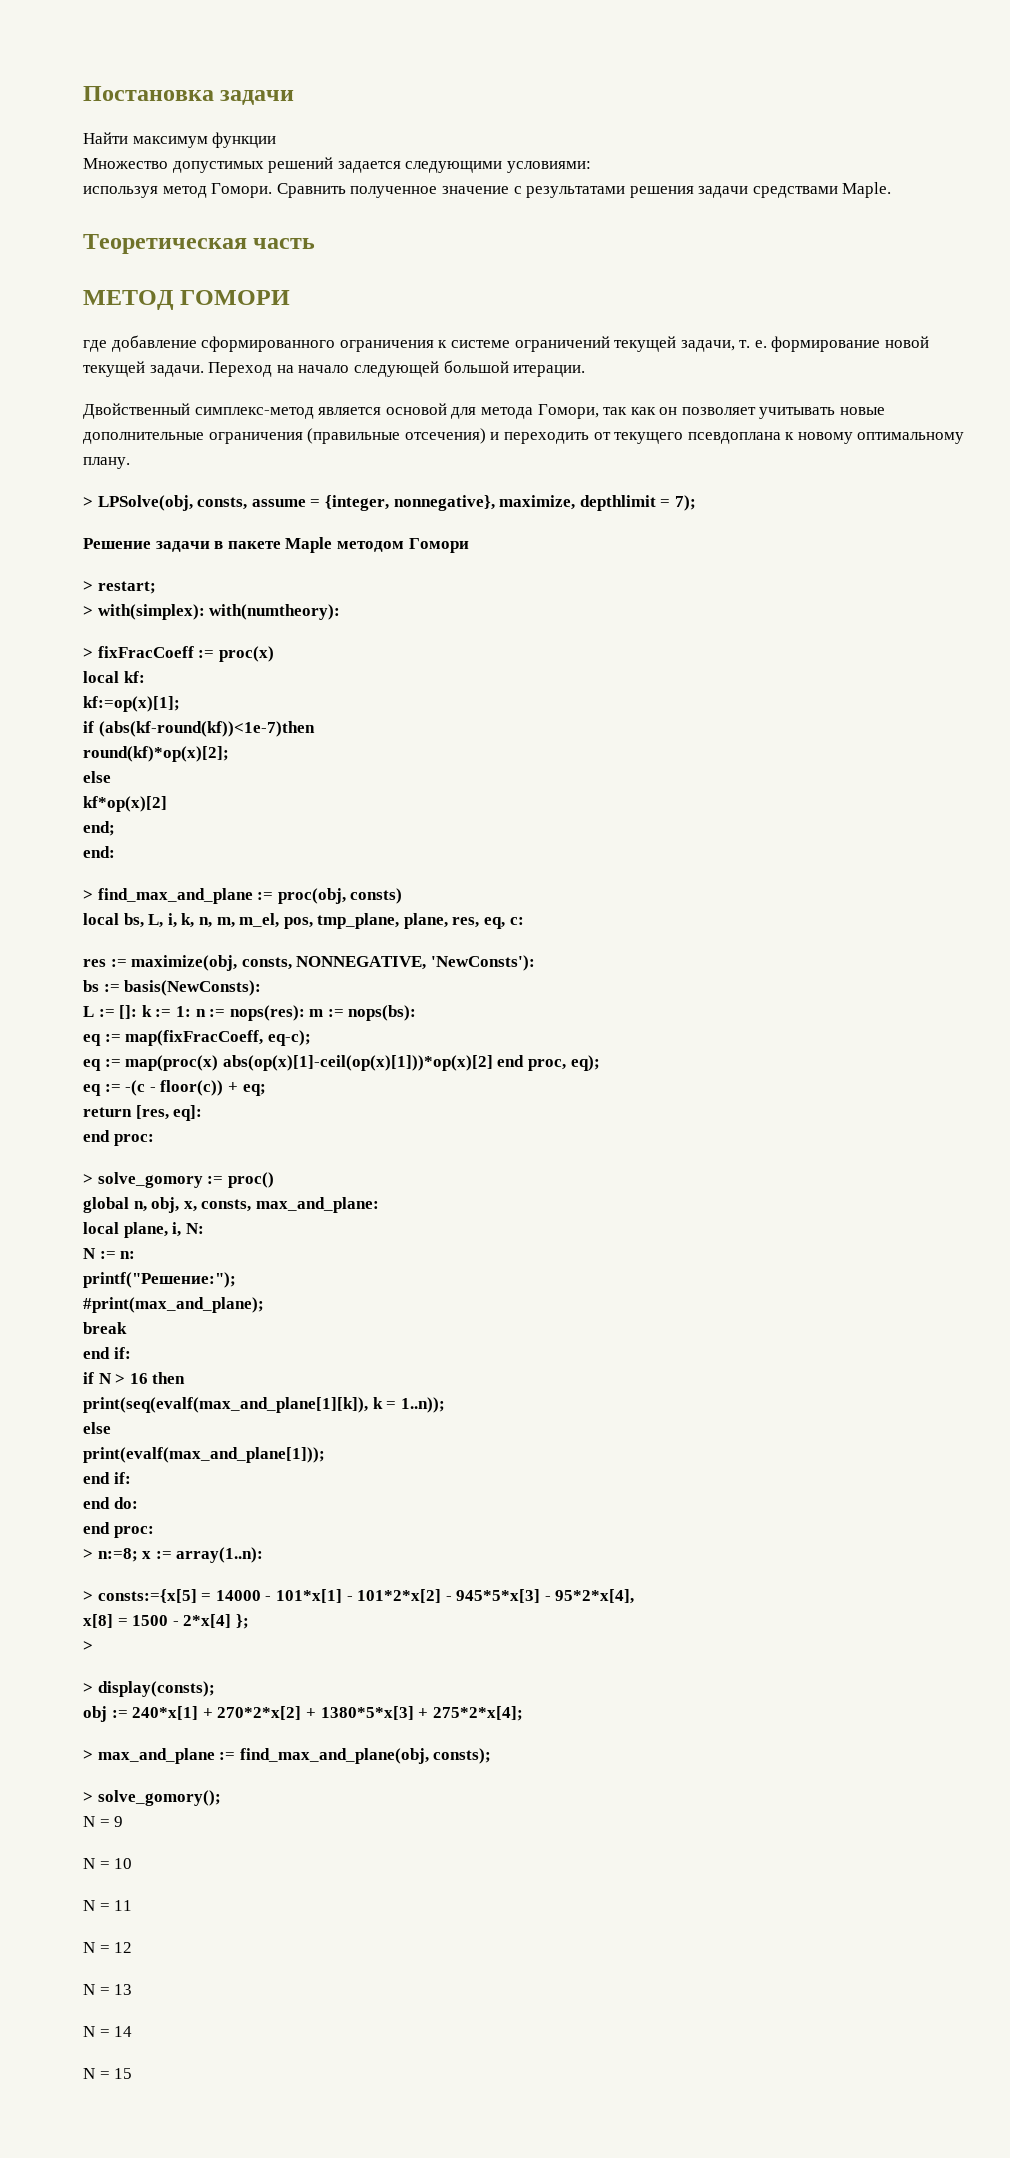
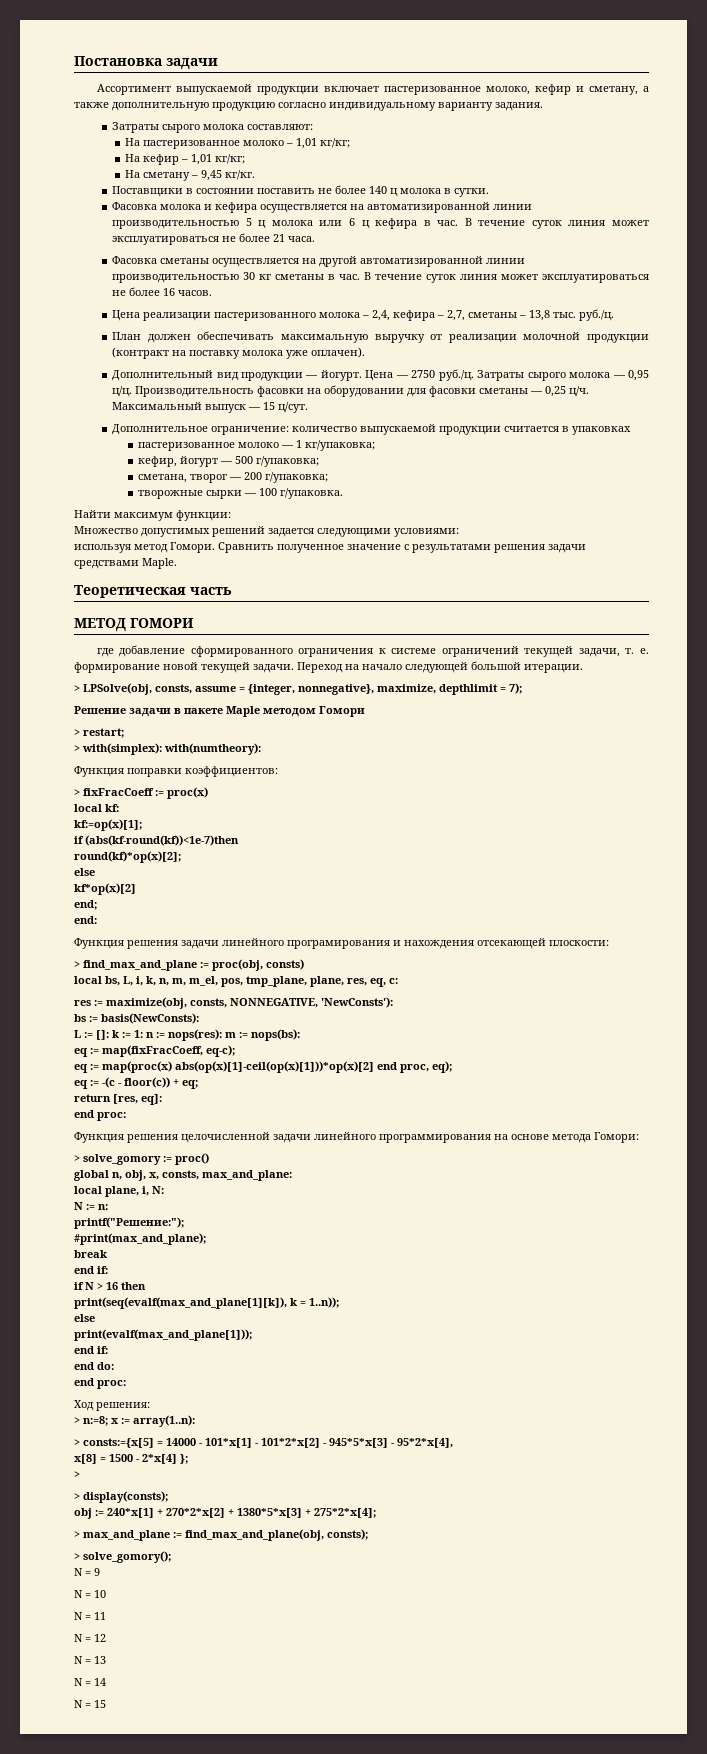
(295, 97) none -> [96,84,649,95] [74,102,543,111] [112,122,314,133] [125,138,351,149] [125,154,246,165] [125,170,256,181] [112,185,490,197] [112,202,533,213] [112,218,650,229] [112,233,316,245] [112,256,526,267] [112,272,649,283] [112,287,213,296] [112,309,615,321] [112,331,649,343] [112,347,366,359] [112,369,649,381] [112,385,590,397] [112,402,309,413] [112,424,632,435] [138,440,376,451] [138,456,320,467] [138,472,329,483] [138,488,344,499] // Ассортимент выпускаемой продукции включает пастеризованное молоко, кефир и сметану, а также дополнительную продукцию согласно индивидуальному варианту задания. // Затраты сырого молока составляют: // На пастеризованное молоко – 1,01 кг/кг; // На кефир – 1,01 кг/кг; // На сметану – 9,45 кг/кг. // Поставщики в состоянии поставить не более 140 ц молока в сутки. // Фасовка молока и кефира осуществляется на автоматизированной линии производительностью 5 ц молока или 6 ц кефира в час. В течение суток линия может эксплуатироваться не более 21 часа. // Фасовка сметаны осуществляется на другой автоматизированной линии производительностью 30 кг сметаны в час. В течение суток линия может эксплуатироваться не более 16 часов. // Цена реализации пастеризованного молока – 2,4, кефира – 2,7, сметаны – 13,8 тыс. руб./ц. // План должен обеспечивать максимальную выручку от реализации молочной продукции (контракт на поставку молока уже оплачен). // Дополнительный вид продукции — йогурт. Цена — 2750 руб./ц. Затраты сырого молока — 0,95 ц/ц. Производительность фасовки на оборудовании для фасовки сметаны — 0,25 ц/ч. Максимальный выпуск — 15 ц/сут. // Дополнительное ограничение: количество выпускаемой продукции считается в упаковках // пастеризованное молоко — 1 кг/упаковка; // кефир, йогурт — 500 г/упаковка; // сметана, творог — 200 г/упаковка; // творожные сырки — 100 г/упаковка.
[212,132,277,148] функции -> [176,510,231,521] функции:
[83,403,886,419] [83,428,965,444] [83,457,130,469] // Двойственный симплекс-метод является основой для метода Гомори, так как он позволяет учитывать новые дополнительные ограничения (правильные отсечения) и переходить от текущего псевдоплана к новому оптимальному плану. -> (583, 668) none
(341, 612) none -> [74,766,278,777] // Функция поправки коэффициентов:
(115, 852) none -> [74,938,609,949] // Функция решения задачи линейного програмирования и нахождения отсекающей плоскости:
(154, 1140) none -> [74,1132,639,1143] // Функция решения целочисленной задачи линейного программирования на основе метода Гомори:
(154, 1532) none -> [74,1400,150,1411] // Ход решения:

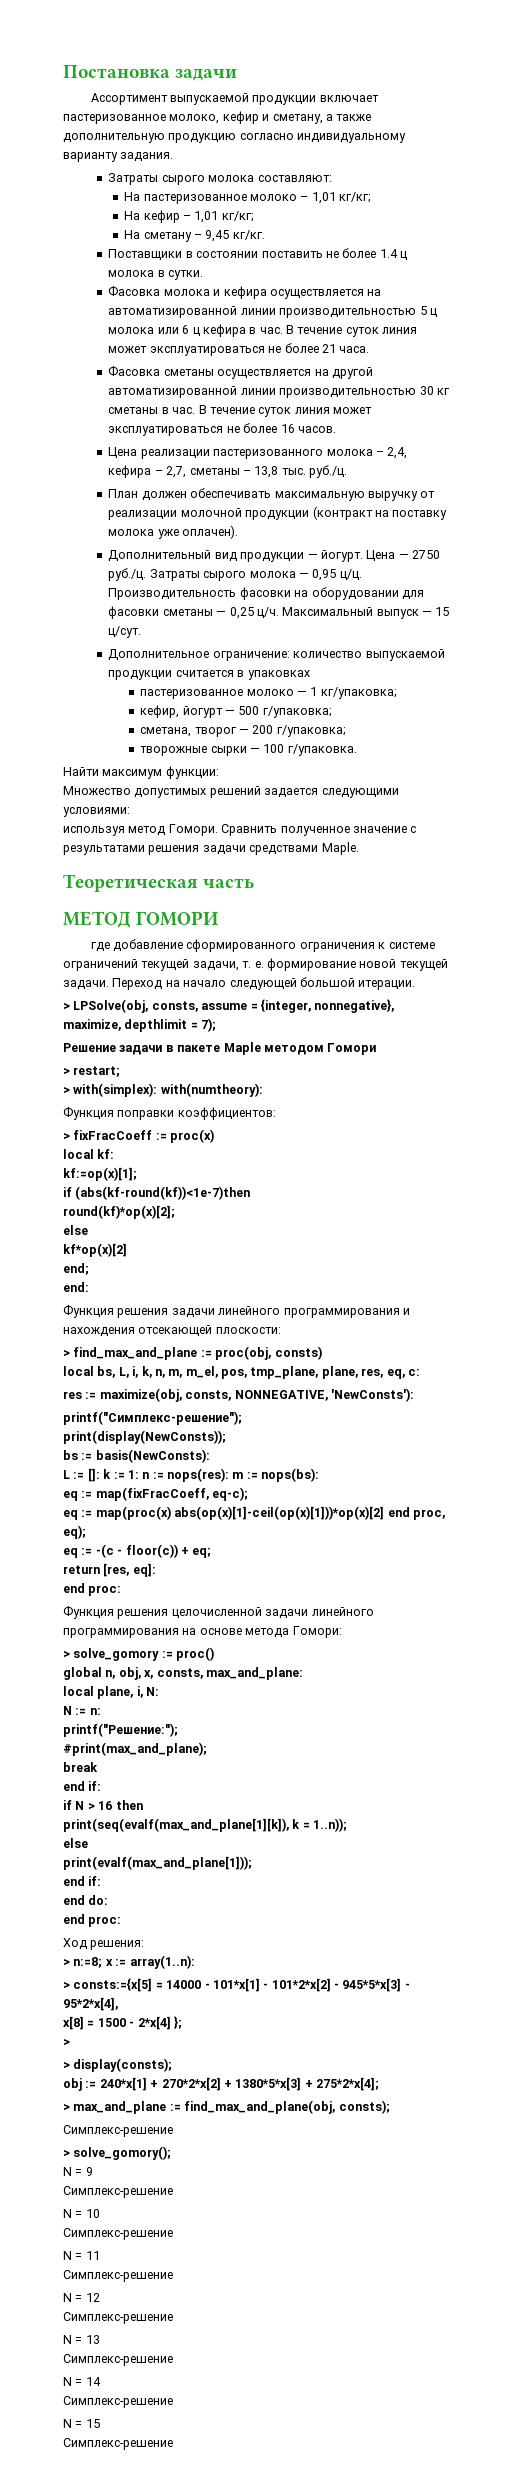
[369,186,388,194] 140 -> [379,249,398,258] 1.4
[287,940,390,949] програмирования -> [283,1308,400,1318] программирования
(393, 1002) none -> [63,1411,242,1425] [63,1430,226,1444] // printf("Симплекс-решение"); // print(display(NewConsts));
(368, 1534) none -> [63,2125,173,2137] // Симплекс-решение
(100, 1572) none -> [63,2186,173,2198] // Симплекс-решение
(106, 1594) none -> [63,2228,173,2240] // Симплекс-решение
(106, 1616) none -> [63,2270,173,2282] // Симплекс-решение
(106, 1638) none -> [63,2312,173,2324] // Симплекс-решение
(106, 1660) none -> [63,2354,173,2366] // Симплекс-решение
(106, 1682) none -> [63,2396,173,2408] // Симплекс-решение
(106, 1704) none -> [63,2438,173,2450] // Симплекс-решение

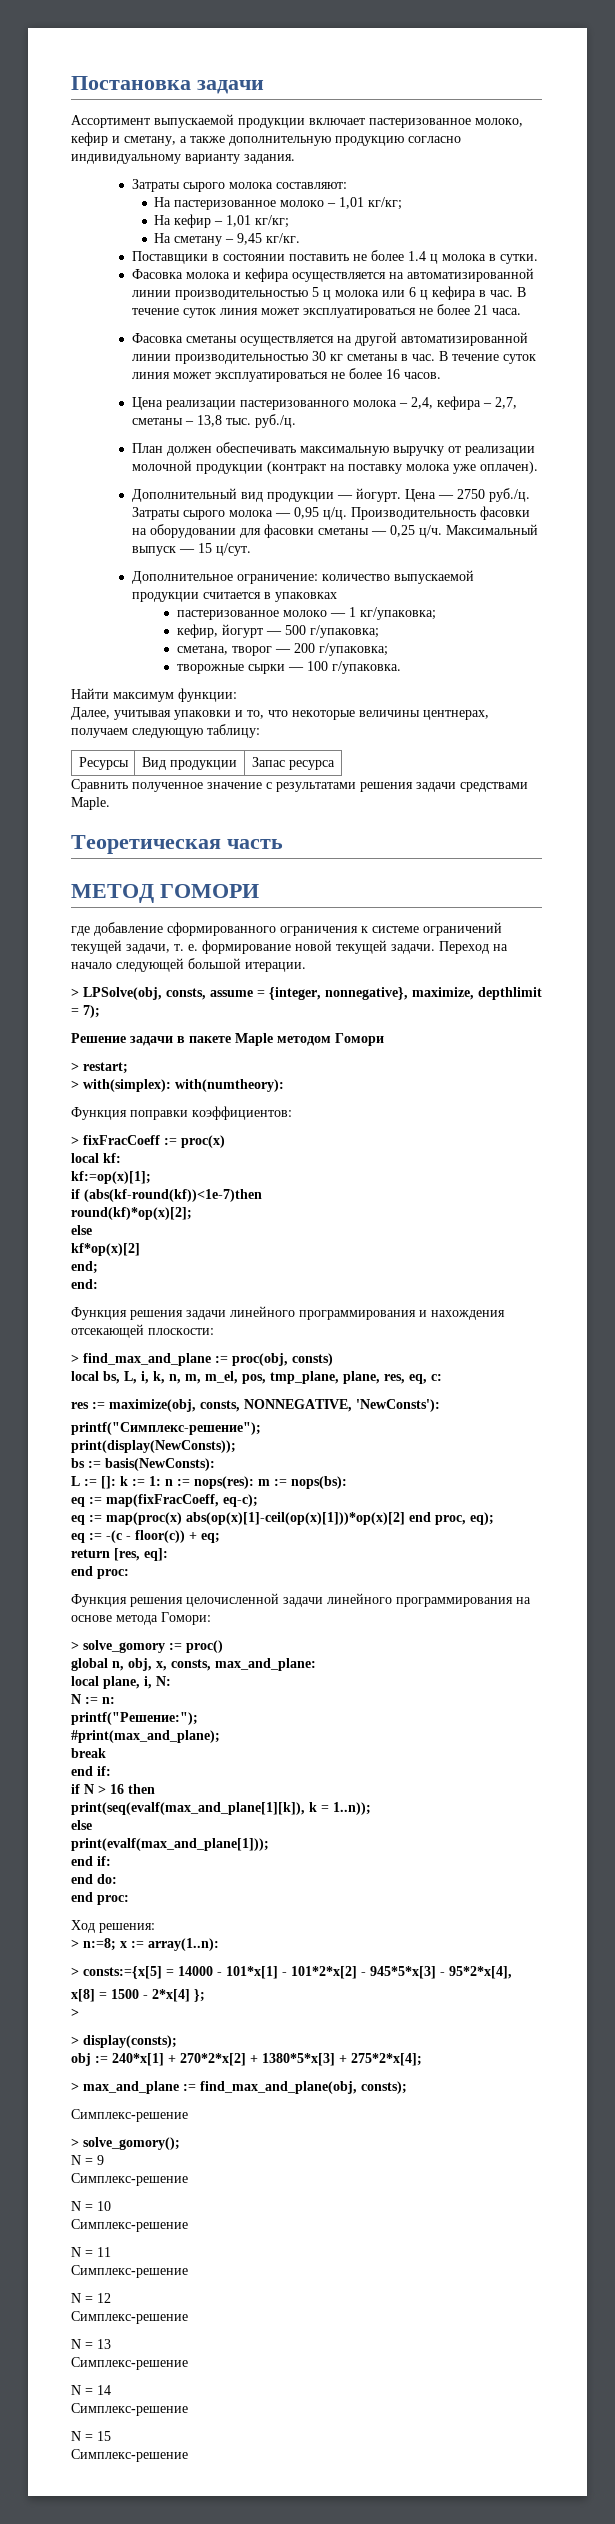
[63,786,399,798] [63,807,130,817] [63,824,218,836] Множество допустимых решений задается следующими условиями: // используя метод Гомори. -> [71,707,489,720] [71,724,260,738] [78,757,129,770] [142,757,237,770] [252,757,335,770] Далее, учитывая упаковки и то, что некоторые величины центнерах, получаем следующую таблицу: // Ресурсы | Вид продукции | Запас ресурса //

